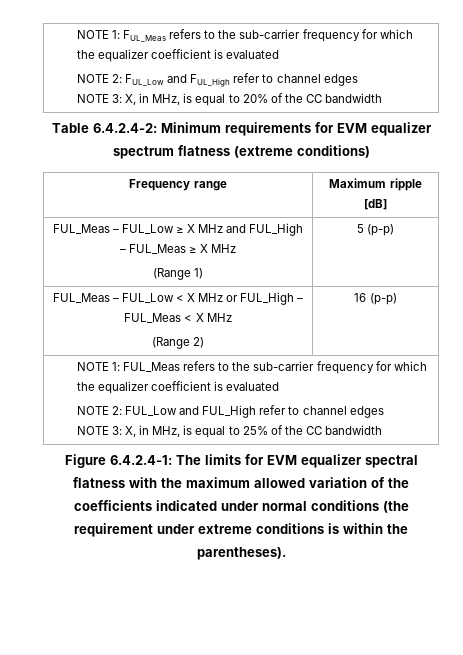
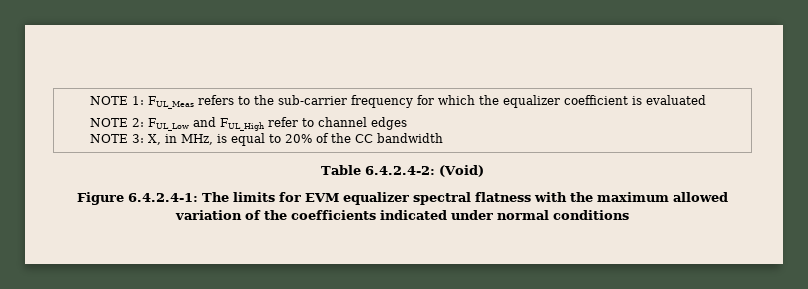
[160,122,432,136] [112,145,370,159] [129,179,227,191] [329,178,422,191] [364,199,387,210] [52,223,304,236] [119,244,237,254] [152,268,204,280] [356,224,395,236] [52,292,304,305] [124,313,232,323] [151,337,205,349] [354,293,397,305] [76,361,427,374] [76,381,280,394] [76,405,384,418] [76,425,383,438] Minimum requirements for EVM equalizer spectrum flatness (extreme conditions) // Frequency range | Maximum ripple [dB] // FUL_Meas – FUL_Low ≥ X MHz and FUL_High – FUL_Meas ≥ X MHz // (Range 1) | 5 (p-p) // FUL_Meas – FUL_Low < X MHz or FUL_High – FUL_Meas < X MHz // (Range 2) | 16 (p-p) // NOTE 1: FUL_Meas refers to the sub-carrier frequency for which the equalizer coefficient is evaluated // NOTE 2: FUL_Low and FUL_High refer to channel edges // NOTE 3: X, in MHz, is equal to 25% of the CC bandwidth -> [439,165,484,177] (Void)
[382,501,409,513] [74,523,408,537] [196,547,286,560] (the requirement under extreme conditions is within the parentheses). -> (629, 215) none

